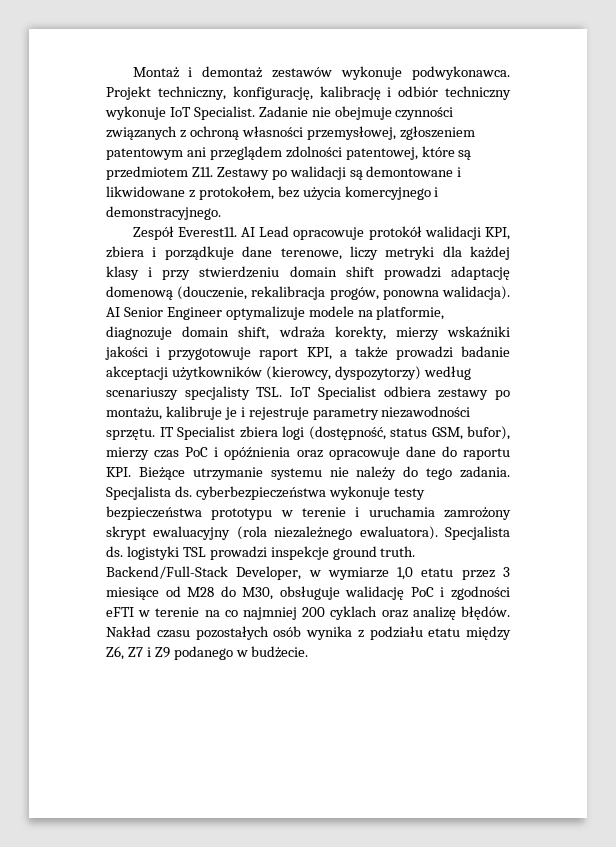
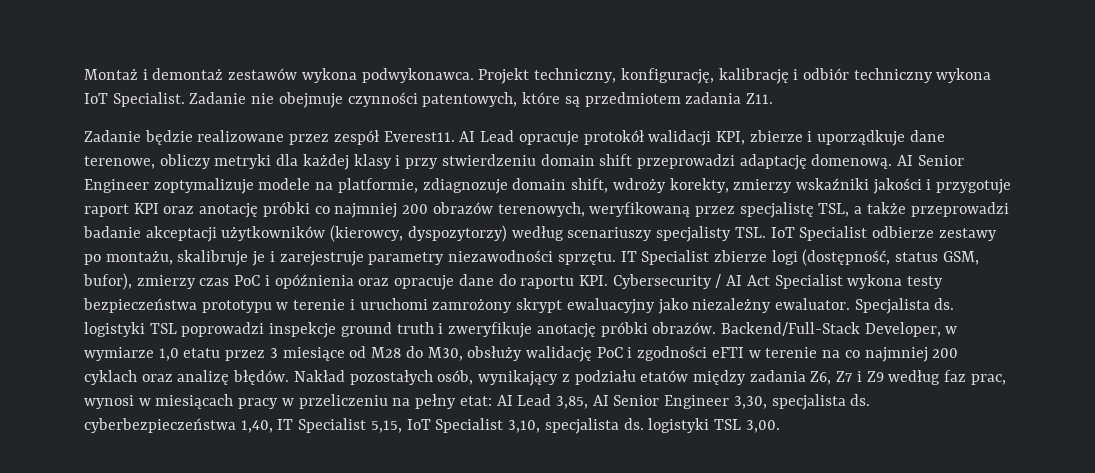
[341,66,403,80] wykonuje -> [301,68,357,83] wykona
[105,106,166,120] wykonuje -> [936,68,992,83] wykona
[106,126,475,140] [106,146,418,160] związanych z ochroną własności przemysłowej, zgłoszeniem patentowym ani przeglądem zdolności patentowej, -> [422,92,518,107] patentowych,
(188, 173) none -> [685,92,742,104] zadania
[216,166,462,180] [106,186,439,200] [106,206,221,220] [132,226,174,240] Zestawy po walidacji są demontowane i likwidowane z protokołem, bez użycia komercyjnego i demonstracyjnego. // Zespół -> [84,130,379,145] // Zadanie będzie realizowane przez zespół
[293,227,365,240] opracowuje -> [518,131,579,146] opracuje
[106,246,234,260] zbiera i porządkuje -> [749,130,906,146] zbierze i uporządkuje
[349,246,378,260] liczy -> [159,154,211,169] obliczy
[383,266,510,280] [106,286,510,300] [106,306,305,320] prowadzi adaptację domenową (douczenie, rekalibracja progów, ponowna walidacja). AI Senior Engineer optymalizuje -> [636,154,964,170] [84,178,254,194] przeprowadzi adaptację domenową. AI Senior Engineer zoptymalizuje
[106,326,172,340] diagnozuje -> [422,178,508,194] zdiagnozuje
[278,326,510,340] [105,346,332,360] wdraża korekty, mierzy wskaźniki jakości i przygotowuje raport KPI, -> [612,178,1012,194] [84,202,850,218] wdroży korekty, zmierzy wskaźniki jakości i przygotuje raport KPI oraz anotację próbki co najmniej 200 obrazów terenowych, weryfikowaną przez specjalistę TSL,
[395,346,453,360] prowadzi -> [910,202,1009,217] przeprowadzi
[383,386,431,397] odbiera -> [871,226,934,238] odbierze
[165,406,222,420] kalibruje -> [177,250,249,266] skalibruje
[248,407,309,420] rejestruje -> [279,251,364,266] zarejestruje
[239,426,278,438] zbiera -> [713,250,767,262] zbierze
[106,447,149,460] mierzy -> [136,275,196,289] zmierzy
[328,447,400,460] opracowuje -> [394,275,455,290] opracuje
[138,466,510,480] [106,486,390,500] Bieżące utrzymanie systemu nie należy do tego zadania. Specjalista ds. cyberbezpieczeństwa wykonuje -> [612,274,903,289] Cybersecurity / AI Act Specialist wykona
[368,506,435,517] uruchamia -> [359,298,428,310] uruchomi
[236,526,438,540] (rola niezależnego ewaluatora). -> [657,298,850,314] jako niezależny ewaluator.
[209,546,267,560] prowadzi -> [181,322,265,337] poprowadzi
[380,546,416,557] truth. -> [396,322,717,338] truth i zweryfikuje anotację próbki obrazów.
[279,586,340,600] obsługuje -> [467,346,523,361] obsłuży
[156,626,511,640] [106,646,309,660] czasu pozostałych osób wynika z podziału etatu między Z6, Z7 i Z9 podanego w budżecie. -> [349,370,1006,386] [84,394,871,410] [84,418,780,434] pozostałych osób, wynikający z podziału etatów między zadania Z6, Z7 i Z9 według faz prac, wynosi w miesiącach pracy w przeliczeniu na pełny etat: AI Lead 3,85, AI Senior Engineer 3,30, specjalista ds. cyberbezpieczeństwa 1,40, IT Specialist 5,15, IoT Specialist 3,10, specjalista ds. logistyki TSL 3,00.

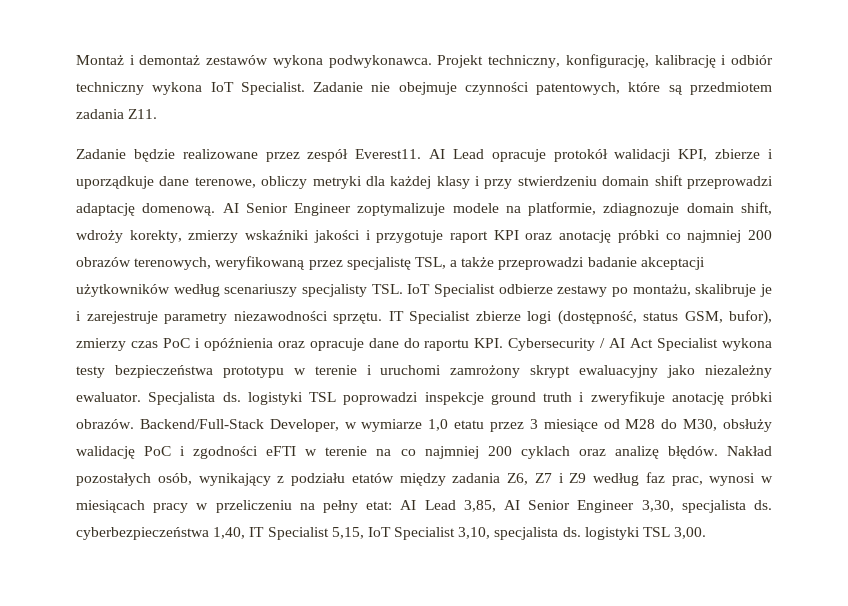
[330,225,507,242] (kierowcy, dyspozytorzy) -> (170, 290) none

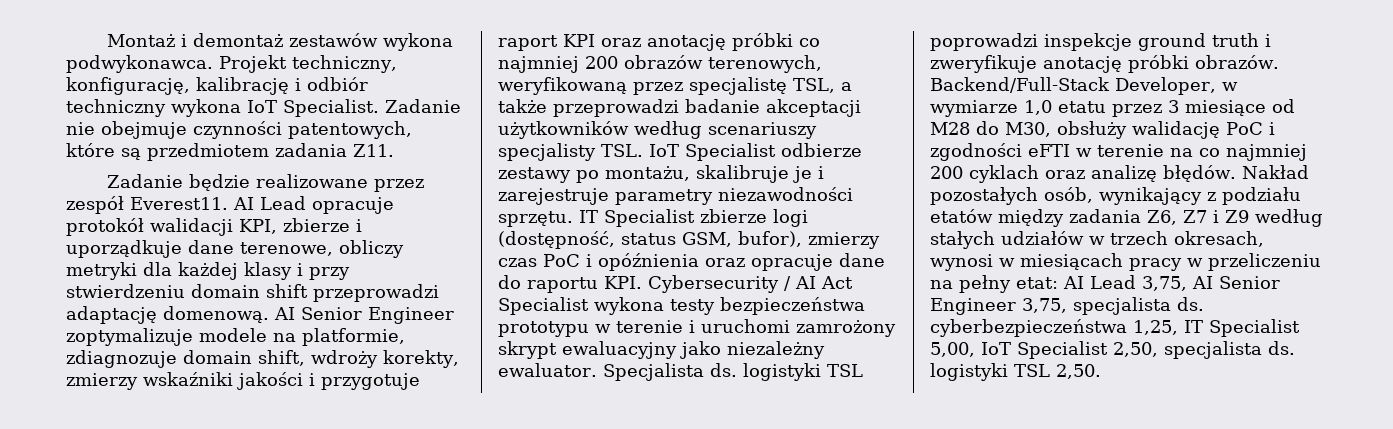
[645,472,703,486] faz prac, -> [930,231,1264,249] stałych udziałów w trzech okresach,
[463,500,674,513] 3,85, AI Senior Engineer 3,30, -> [1142,276,1280,291] [930,298,1067,315] 3,75, AI Senior Engineer 3,75,
[213,527,491,540] 1,40, IT Specialist 5,15, IoT Specialist 3,10, -> [1133,319,1300,337] [930,341,1158,359] 1,25, IT Specialist 5,00, IoT Specialist 2,50,
[674,527,707,539] 3,00. -> [1056,364,1101,379] 2,50.

